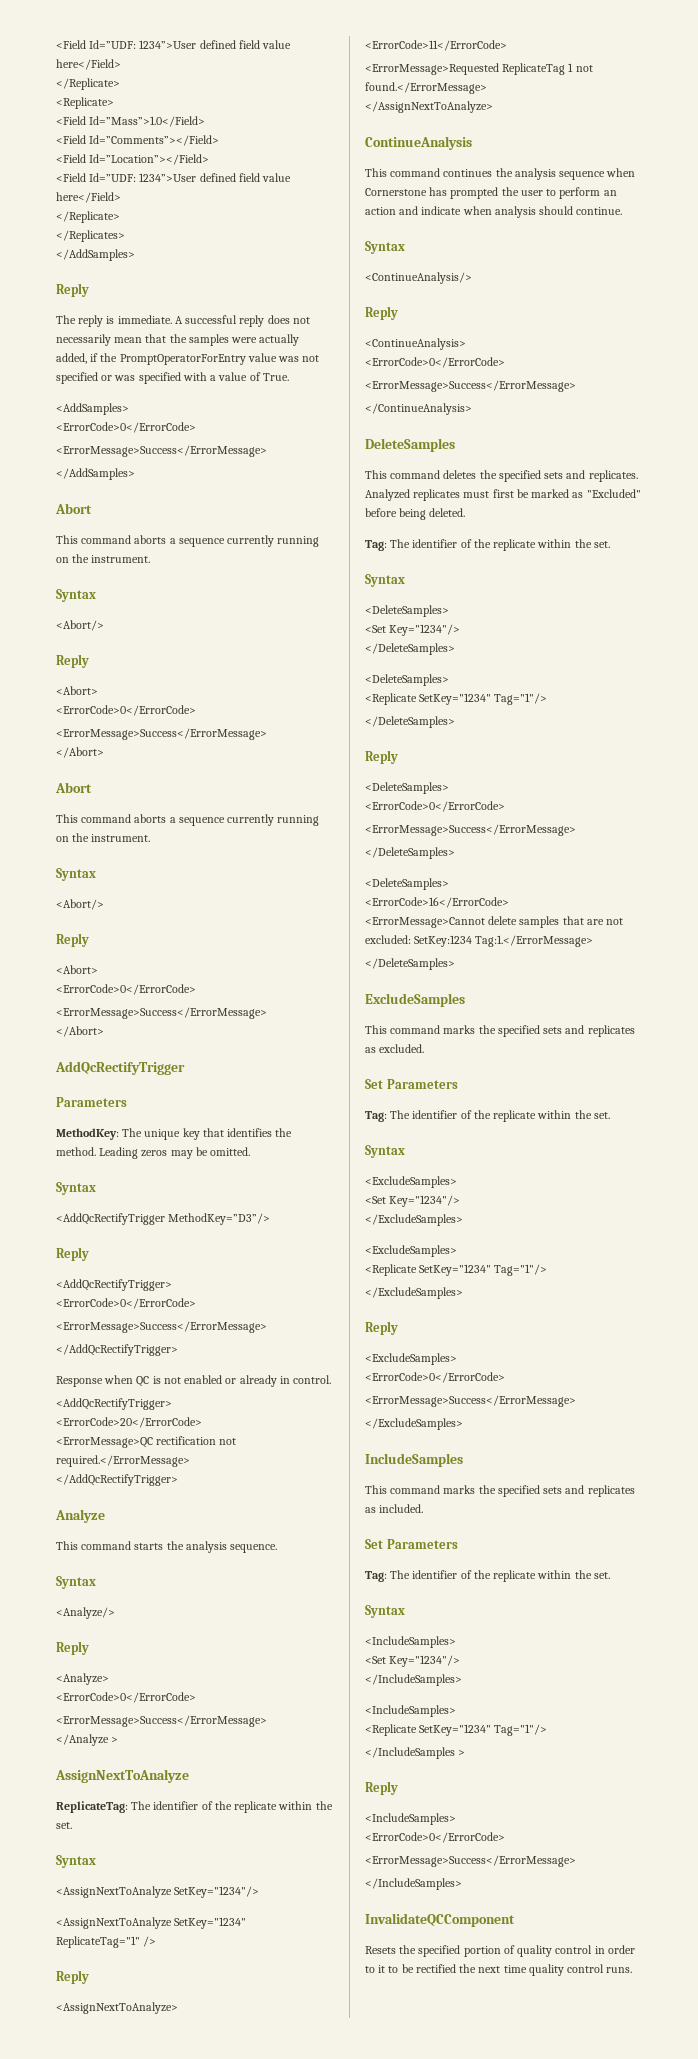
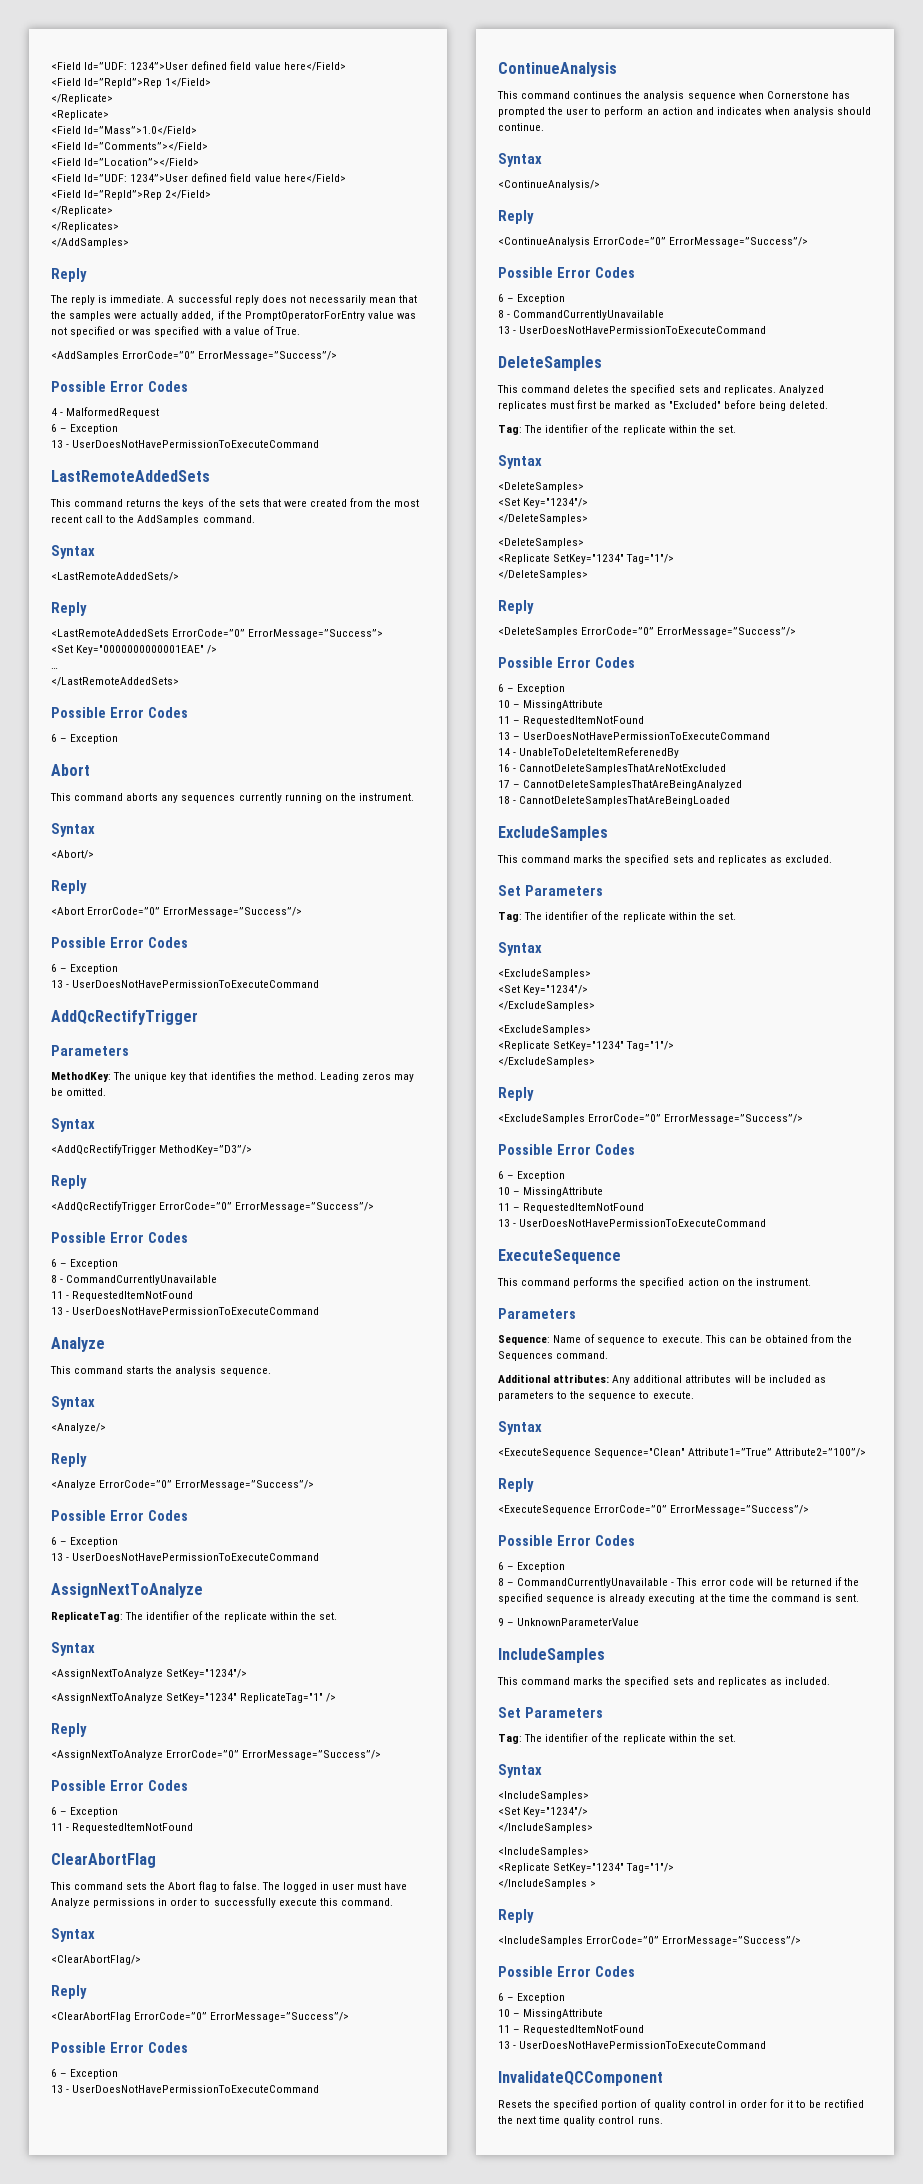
[56,40,292,49] [56,59,121,70] <Field Id=”UDF: 1234”>User defined field value here</Field> -> [51,61,346,71] [51,78,212,88] <Field Id=”UDF: 1234”>User defined field value here</Field> // <Field Id=”RepId”>Rep 1</Field>
(121, 197) none -> [51,190,212,200] // <Field Id=”RepId”>Rep 2</Field>
[56,403,129,415] [56,422,196,433] [56,445,267,457] [56,468,135,480] [55,503,92,514] [56,535,320,547] [56,554,151,563] [56,589,96,602] [56,620,104,631] [56,654,89,668] [56,686,98,695] [56,705,196,716] [56,728,267,740] [56,747,104,758] [55,782,92,793] [56,814,320,826] [56,833,151,842] [56,868,96,881] [56,899,104,910] [56,933,89,947] [56,965,98,974] [56,984,196,995] [56,1007,267,1019] [56,1026,104,1037] <AddSamples> // <ErrorCode>0</ErrorCode> // <ErrorMessage>Success</ErrorMessage> // </AddSamples> // Abort // This command aborts a sequence currently running on the instrument. // Syntax // <Abort/> // Reply // <Abort> // <ErrorCode>0</ErrorCode> // <ErrorMessage>Success</ErrorMessage> // </Abort> // Abort // This command aborts a sequence currently running on the instrument. // Syntax // <Abort/> // Reply // <Abort> // <ErrorCode>0</ErrorCode> // <ErrorMessage>Success</ErrorMessage> // </Abort> -> [51,351,338,361] [51,381,188,392] [51,407,160,418] [51,424,119,434] [51,440,320,448] [51,470,210,482] [50,498,420,509] [51,515,255,525] [51,545,95,559] [51,572,179,581] [51,602,87,616] [51,629,384,639] [51,645,218,655] [51,668,58,669] [51,677,179,686] [51,707,188,718] [51,734,119,744] [51,764,90,776] [50,793,414,803] [51,823,95,837] [51,850,94,859] [51,880,87,894] [51,907,303,917] [51,937,188,948] [51,964,119,974] [51,980,320,988] <AddSamples ErrorCode=”0” ErrorMessage=”Success”/> // Possible Error Codes // 4 - MalformedRequest // 6 – Exception // 13 - UserDoesNotHavePermissionToExecuteCommand // LastRemoteAddedSets // This command returns the keys of the sets that were created from the most recent call to the AddSamples command. // Syntax // <LastRemoteAddedSets/> // Reply // <LastRemoteAddedSets ErrorCode=”0” ErrorMessage=”Success”> // <Set Key="0000000000001EAE" /> // … // </LastRemoteAddedSets> // Possible Error Codes // 6 – Exception // Abort // This command aborts any sequences currently running on the instrument. // Syntax // <Abort/> // Reply // <Abort ErrorCode=”0” ErrorMessage=”Success”/> // Possible Error Codes // 6 – Exception // 13 - UserDoesNotHavePermissionToExecuteCommand
[56,1279,172,1291] [56,1298,196,1309] [56,1321,267,1333] [56,1344,178,1356] [56,1375,332,1387] [56,1398,172,1410] [56,1417,202,1428] [56,1436,237,1448] [56,1455,190,1467] [56,1474,178,1486] <AddQcRectifyTrigger> // <ErrorCode>0</ErrorCode> // <ErrorMessage>Success</ErrorMessage> // </AddQcRectifyTrigger> // Response when QC is not enabled or already in control. // <AddQcRectifyTrigger> // <ErrorCode>20</ErrorCode> // <ErrorMessage>QC rectification not required.</ErrorMessage> // </AddQcRectifyTrigger> -> [51,1201,375,1212] [51,1232,188,1243] [51,1259,119,1269] [51,1275,218,1285] [51,1291,194,1301] [51,1307,320,1315] <AddQcRectifyTrigger ErrorCode=”0” ErrorMessage=”Success”/> // Possible Error Codes // 6 – Exception // 8 - CommandCurrentlyUnavailable // 11 - RequestedItemNotFound // 13 - UserDoesNotHavePermissionToExecuteCommand
[56,1673,109,1685] [56,1692,196,1703] [56,1715,267,1727] [56,1734,119,1746] <Analyze> // <ErrorCode>0</ErrorCode> // <ErrorMessage>Success</ErrorMessage> // </Analyze > -> [51,1480,315,1490] [51,1510,188,1521] [51,1537,119,1547] [51,1553,320,1561] <Analyze ErrorCode=”0” ErrorMessage=”Success”/> // Possible Error Codes // 6 – Exception // 13 - UserDoesNotHavePermissionToExecuteCommand
[56,2002,178,2014] [365,40,507,51] [365,63,593,75] [365,82,487,94] [365,101,493,113] <AssignNextToAnalyze> // <ErrorCode>11</ErrorCode> // <ErrorMessage>Requested ReplicateTag 1 not found.</ErrorMessage> // </AssignNextToAnalyze> -> [51,1750,382,1760] [51,1780,188,1791] [51,1807,119,1817] [51,1823,194,1833] [51,1853,156,1868] [50,1881,408,1892] [51,1897,393,1908] [51,1928,95,1942] [51,1955,141,1965] [51,1985,87,1999] [51,2012,350,2022] [51,2042,188,2053] [51,2069,119,2079] [51,2085,320,2093] <AssignNextToAnalyze ErrorCode=”0” ErrorMessage=”Success”/> // Possible Error Codes // 6 – Exception // 11 - RequestedItemNotFound // ClearAbortFlag // This command sets the Abort flag to false. The logged in user must have Analyze permissions in order to successfully execute this command. // Syntax // <ClearAbortFlag/> // Reply // <ClearAbortFlag ErrorCode=”0” ErrorMessage=”Success”/> // Possible Error Codes // 6 – Exception // 13 - UserDoesNotHavePermissionToExecuteCommand
[421,206,462,215] indicate -> [716,107,762,115] indicates
[365,338,466,350] [365,357,505,368] [365,380,576,392] [365,403,472,415] <ContinueAnalysis> // <ErrorCode>0</ErrorCode> // <ErrorMessage>Success</ErrorMessage> // </ContinueAnalysis> -> [498,237,809,247] [498,267,635,278] [498,294,566,304] [498,310,665,320] [498,326,767,334] <ContinueAnalysis ErrorCode=”0” ErrorMessage=”Success”/> // Possible Error Codes // 6 – Exception // 8 - CommandCurrentlyUnavailable // 13 - UserDoesNotHavePermissionToExecuteCommand
[365,782,449,794] [365,801,505,812] [365,824,576,836] [365,847,455,859] [365,878,449,890] [365,897,509,908] [365,916,624,928] [365,935,594,947] [365,958,455,970] <DeleteSamples> // <ErrorCode>0</ErrorCode> // <ErrorMessage>Success</ErrorMessage> // </DeleteSamples> // <DeleteSamples> // <ErrorCode>16</ErrorCode> // <ErrorMessage>Cannot delete samples that are not excluded: SetKey:1234 Tag:1.</ErrorMessage> // </DeleteSamples> -> [498,627,797,637] [498,657,635,668] [498,684,566,694] [498,700,604,710] [498,716,645,726] [498,732,771,740] [498,747,680,758] [498,764,727,774] [498,780,743,790] [498,796,731,806] <DeleteSamples ErrorCode=”0” ErrorMessage=”Success”/> // Possible Error Codes // 6 – Exception // 10 – MissingAttribute // 11 – RequestedItemNotFound // 13 – UserDoesNotHavePermissionToExecuteCommand // 14 - UnableToDeleteItemReferenedBy // 16 - CannotDeleteSamplesThatAreNotExcluded // 17 – CannotDeleteSamplesThatAreBeingAnalyzed // 18 - CannotDeleteSamplesThatAreBeingLoaded
[365,1353,457,1365] [365,1372,505,1383] [365,1395,576,1407] [365,1418,463,1430] <ExcludeSamples> // <ErrorCode>0</ErrorCode> // <ErrorMessage>Success</ErrorMessage> // </ExcludeSamples> -> [498,1114,804,1124] [498,1144,635,1155] [498,1171,566,1181] [498,1187,604,1197] [498,1203,645,1213] [498,1219,767,1227] [498,1249,621,1264] [497,1277,811,1288] [498,1308,576,1319] [498,1334,853,1345] [498,1351,609,1361] [498,1374,826,1385] [498,1391,694,1401] [498,1421,542,1435] [498,1448,867,1458] [498,1478,534,1492] [498,1505,810,1515] [498,1535,635,1546] [498,1562,566,1572] [498,1577,860,1588] [498,1593,860,1604] [498,1618,640,1626] <ExcludeSamples ErrorCode=”0” ErrorMessage=”Success”/> // Possible Error Codes // 6 – Exception // 10 – MissingAttribute // 11 – RequestedItemNotFound // 13 - UserDoesNotHavePermissionToExecuteCommand // ExecuteSequence // This command performs the specified action on the instrument. // Parameters // Sequence: Name of sequence to execute. This can be obtained from the Sequences command. // Additional attributes: Any additional attributes will be included as parameters to the sequence to execute. // Syntax // <ExecuteSequence Sequence="Clean" Attribute1=”True” Attribute2=”100”/> // Reply // <ExecuteSequence ErrorCode=”0” ErrorMessage=”Success”/> // Possible Error Codes // 6 – Exception // 8 – CommandCurrentlyUnavailable - This error code will be returned if the specified sequence is already executing at the time the command is sent. // 9 – UnknownParameterValue
[365,1813,456,1825] [365,1832,505,1843] [365,1855,576,1867] [365,1878,462,1890] <IncludeSamples> // <ErrorCode>0</ErrorCode> // <ErrorMessage>Success</ErrorMessage> // </IncludeSamples> -> [498,1936,802,1946] [498,1966,635,1977] [498,1993,566,2003] [498,2009,604,2019] [498,2025,645,2035] [498,2041,767,2049] <IncludeSamples ErrorCode=”0” ErrorMessage=”Success”/> // Possible Error Codes // 6 – Exception // 10 – MissingAttribute // 11 – RequestedItemNotFound // 13 - UserDoesNotHavePermissionToExecuteCommand
[365,1966,375,1973] to -> [769,2099,784,2108] for

